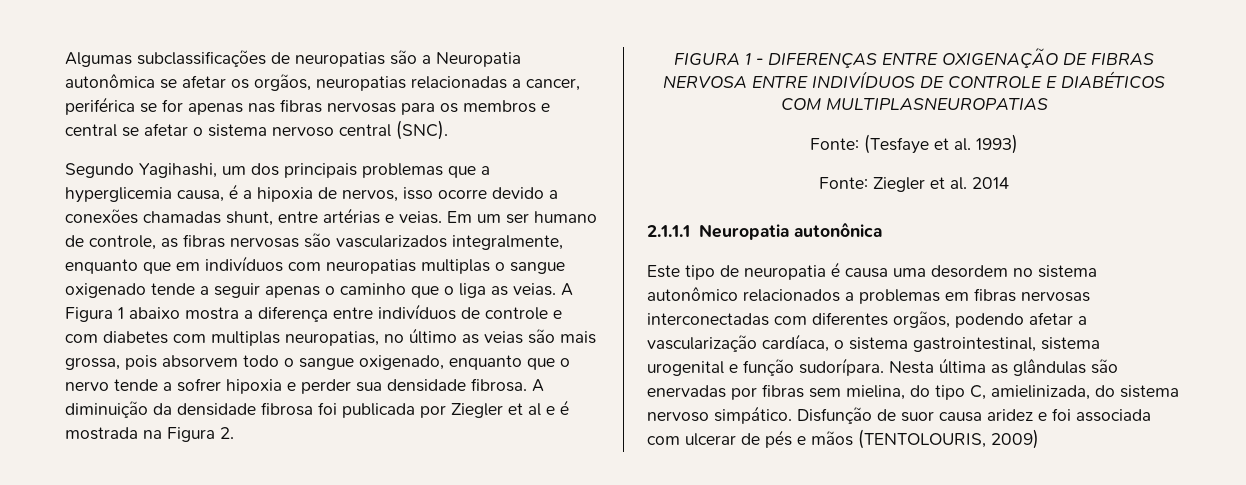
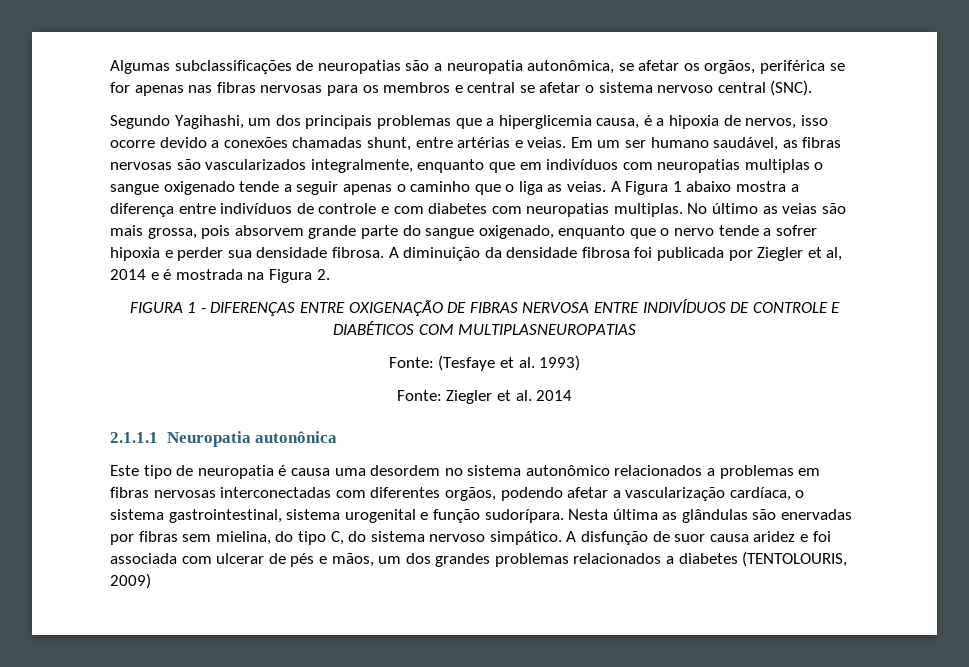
[436,52,521,67] [65,74,155,88] Neuropatia autonômica -> [446,60,615,74] neuropatia autonômica,
[316,76,580,91] neuropatias relacionadas a cancer, -> (756, 67) none
[65,187,172,203] hyperglicemia -> [498,115,592,129] hiperglicemia
[65,235,156,250] de controle, -> [713,137,779,151] saudável,
[211,331,404,346] multiplas neuropatias, no -> [526,203,708,217] neuropatias multiplas. No
[243,355,294,367] todo o -> [308,225,421,239] grande parte do
[528,403,541,416] al -> [826,247,843,261] [110,269,146,280] al, 2014
[991,385,1090,400] amielinizada, -> (344, 538) none
[797,407,872,424] Disfunção -> [566,531,649,545] A disfunção
[811,431,853,446] mãos -> [331,553,738,567] mãos, um dos grandes problemas relacionados a diabetes

